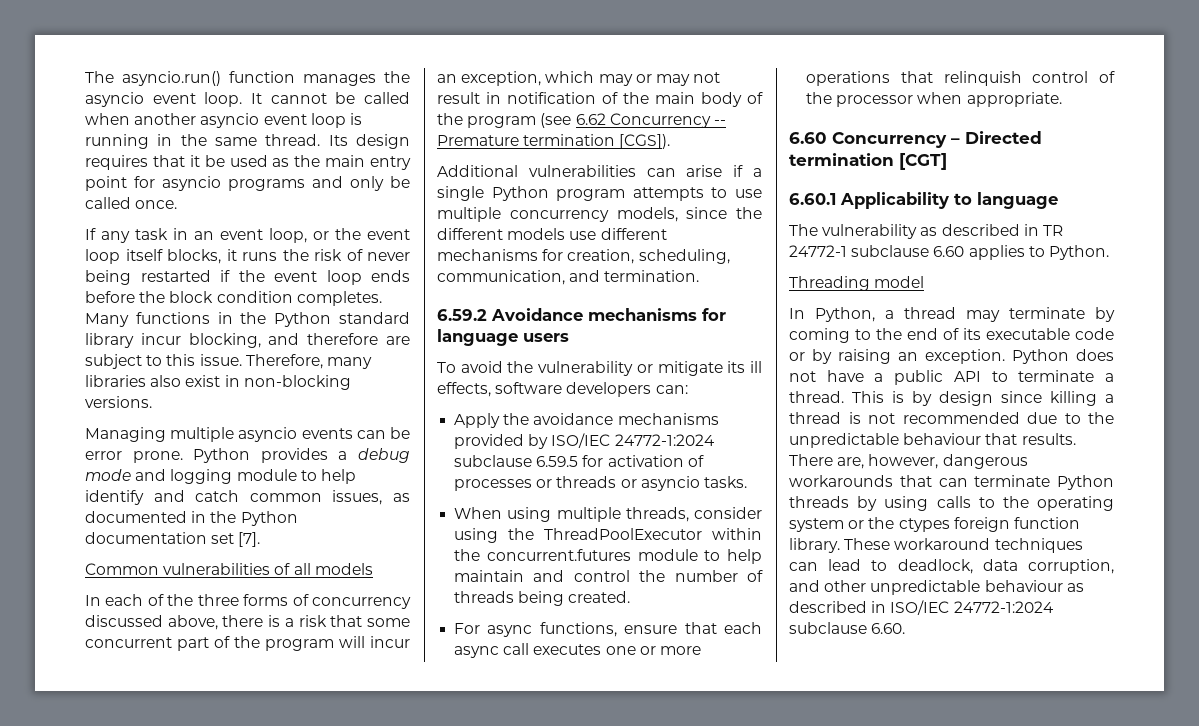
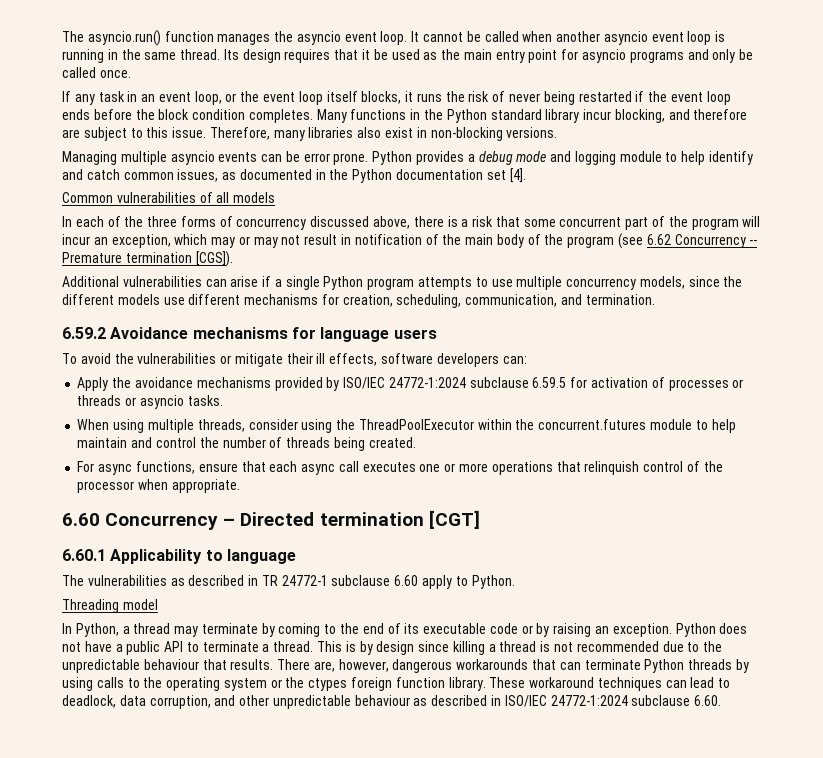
[238,532,261,547] [7]. -> [509,168,526,183] [4].
[538,361,634,376] vulnerability -> [137,353,217,364] vulnerabilities
[727,361,746,373] its -> [286,353,313,364] their
[822,224,918,239] vulnerability -> [87,575,167,586] vulnerabilities
[968,245,1025,260] applies -> [422,575,453,589] apply

